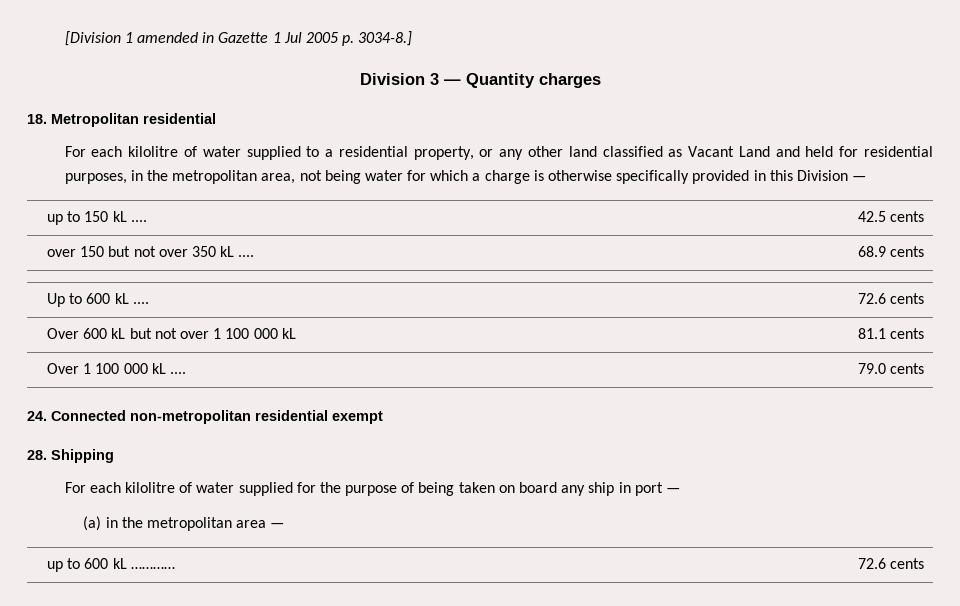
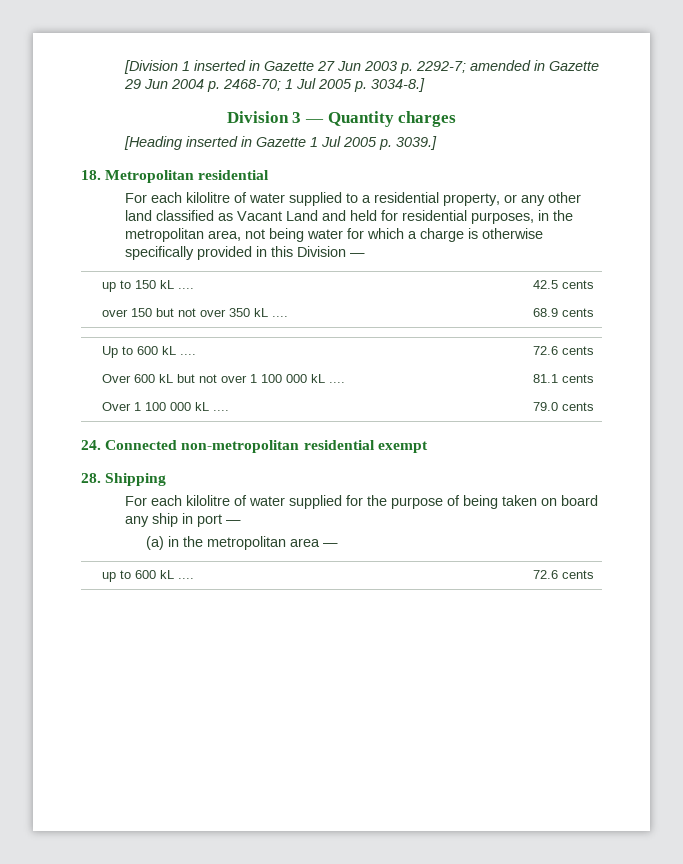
[137,32,269,43] amended in Gazette -> [193,60,599,74] [123,79,281,92] inserted in Gazette 27 Jun 2003 p. 2292-7; amended in Gazette 29 Jun 2004 p. 2468-70;
(601, 80) none -> [123,136,437,150] // [Heading inserted in Gazette 1 Jul 2005 p. 3039.]
(296, 333) none -> [329,382,346,383] ....
[130,567,175,569] ………… -> [178,578,195,579] ....

